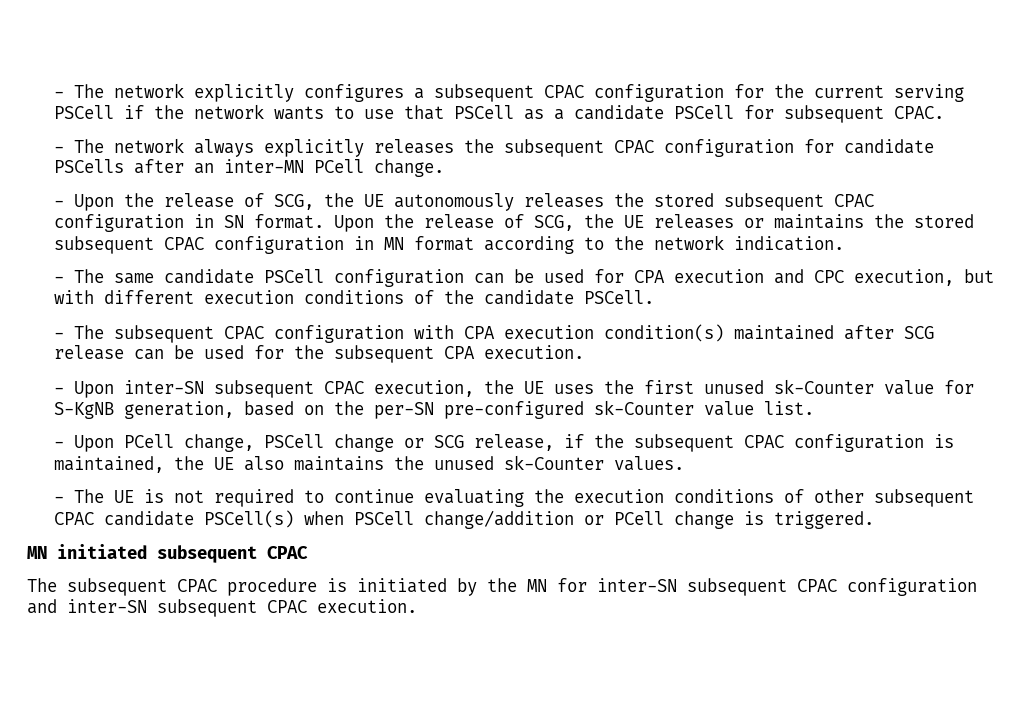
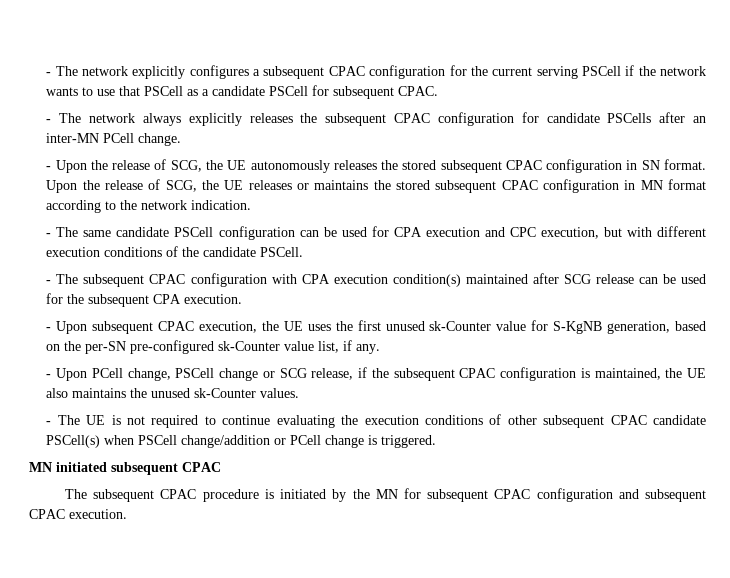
[124,380,205,394] inter-SN -> (88, 327) none
[764,401,815,415] list. -> [318,340,381,354] list, if any.
[597,578,677,592] inter-SN -> (421, 493) none
[67,599,147,613] inter-SN -> (639, 494) none

